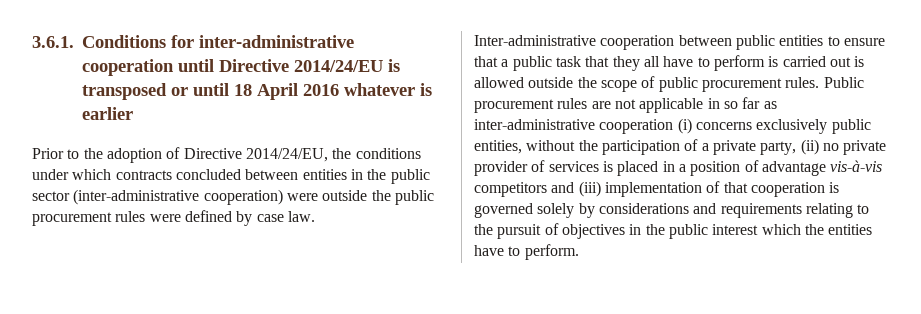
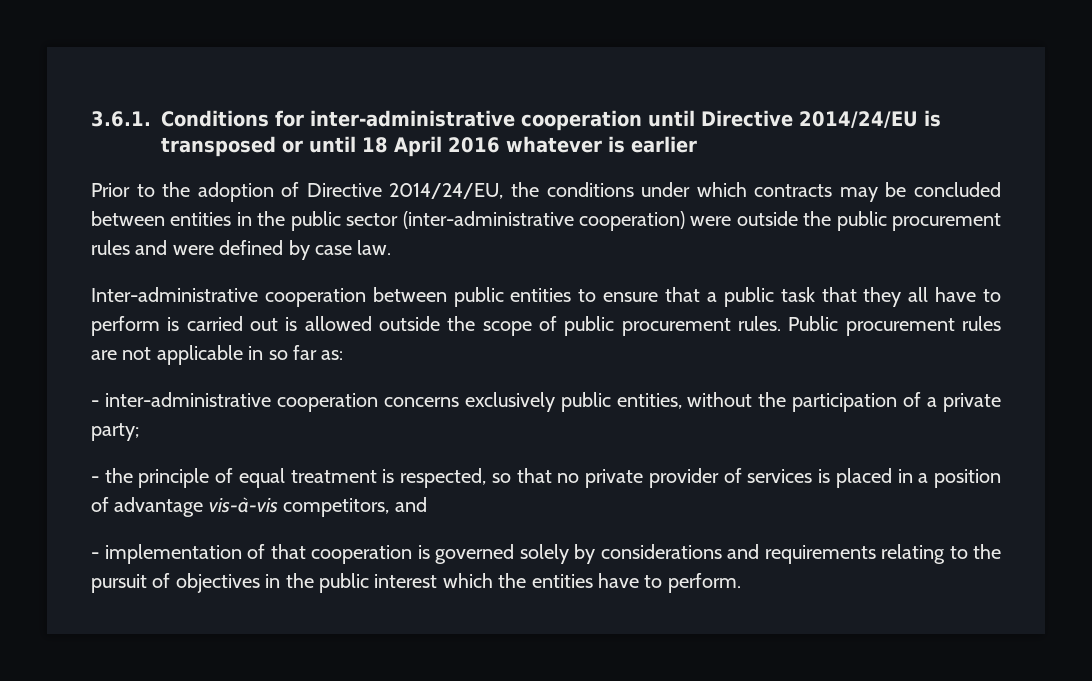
(172, 175) none -> [839,182,907,202] may be
(146, 216) none -> [135,240,168,255] and
[763,101,777,109] [474,118,692,134] as inter-administrative cooperation (i) -> [321,350,344,360] [91,392,378,412] as: // - inter-administrative cooperation
[760,139,819,155] party, (ii) -> [91,423,139,441] [91,468,552,488] party; // - the principle of equal treatment is respected, so that
[474,181,601,197] competitors and (iii) -> [283,497,427,517] [91,552,99,559] competitors, and // -

